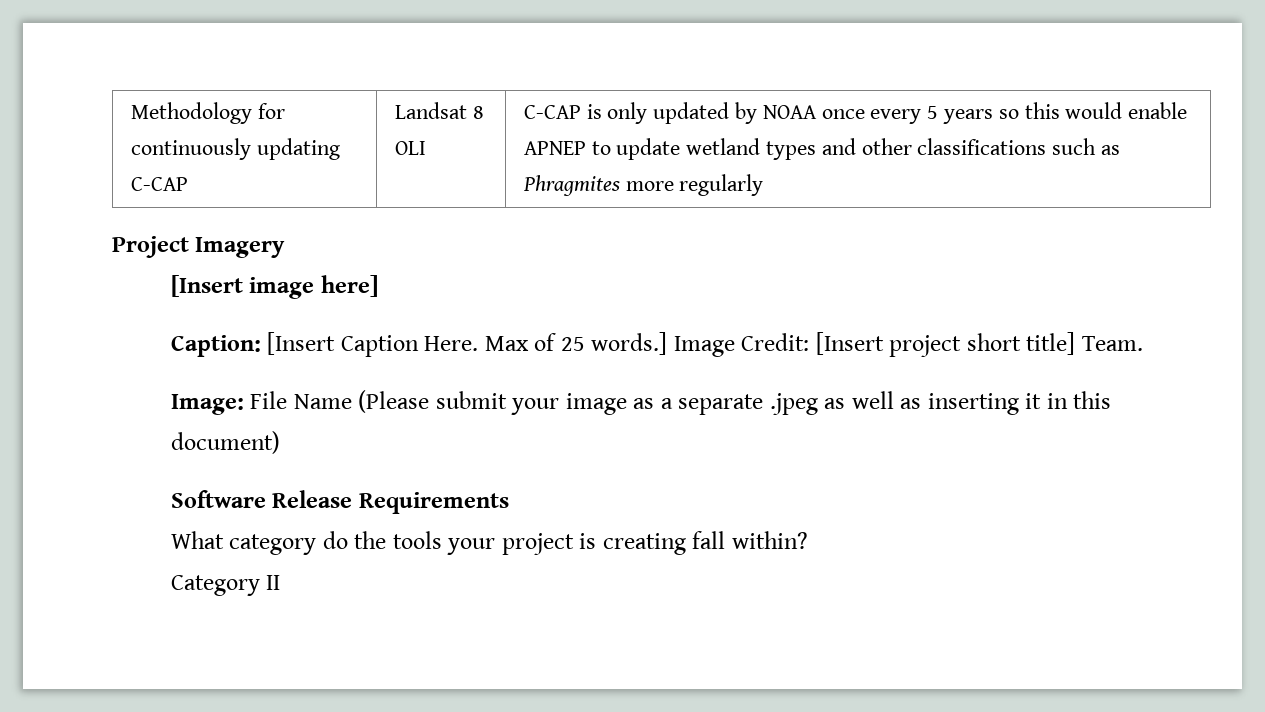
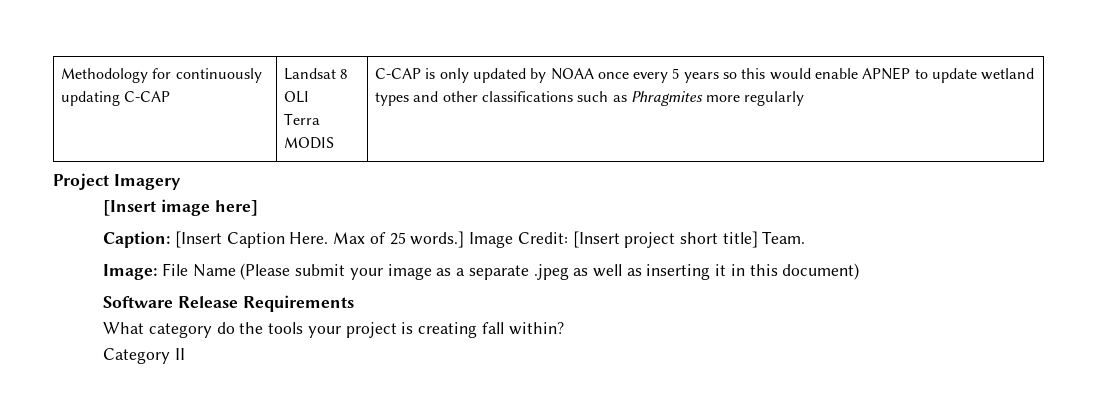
(426, 148) none -> [283,113,320,125] [283,137,334,149] // Terra MODIS

